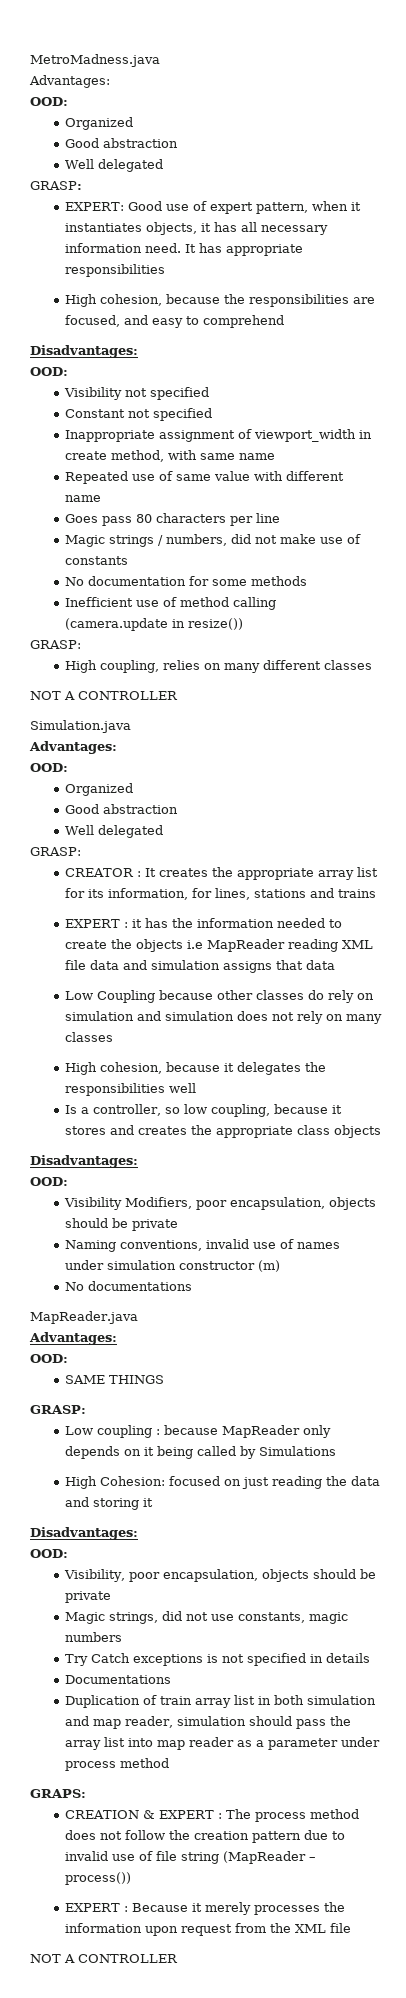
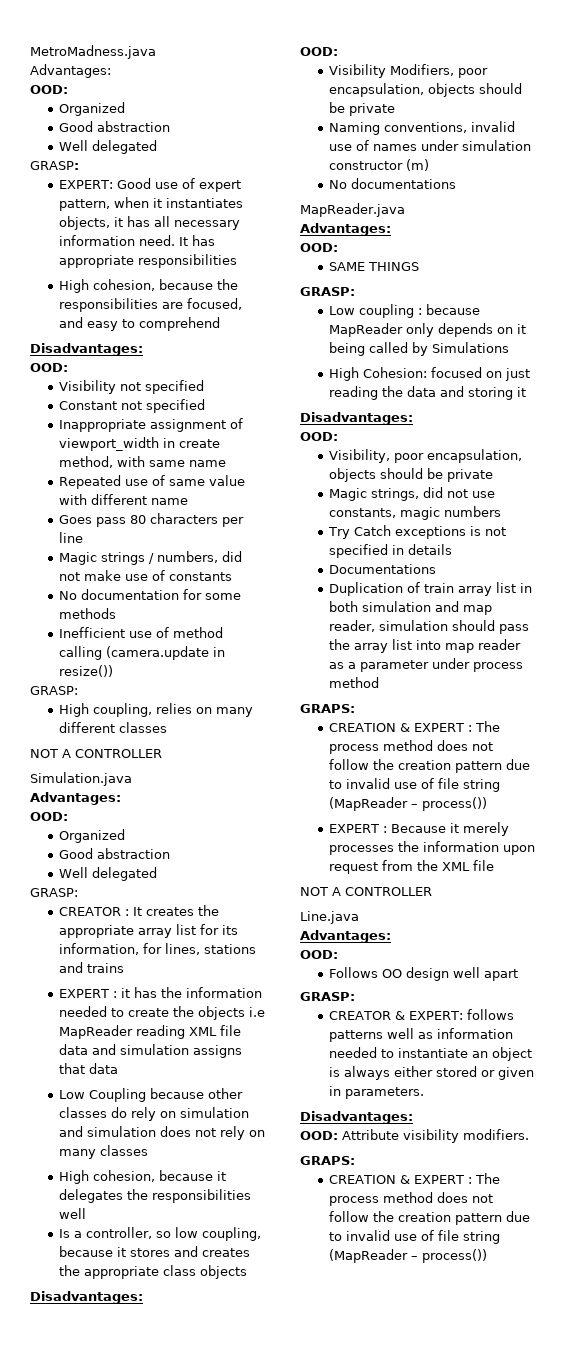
(178, 1958) none -> [300,911,359,924] [300,930,391,943] [300,950,338,959] [329,967,519,981] [300,992,355,1001] [329,1009,515,1020] [329,1028,514,1042] [329,1047,533,1061] [329,1066,535,1080] [329,1086,425,1099] [300,1111,413,1124] [300,1129,529,1143] [300,1156,355,1165] [329,1173,501,1184] [329,1192,494,1206] [329,1211,531,1225] [329,1230,501,1244] [329,1249,488,1263] // Line.java // Advantages: // OOD: // Follows OO design well apart // GRASP: // CREATOR & EXPERT: follows patterns well as information needed to instantiate an object is always either stored or given in parameters. // Disadvantages: // OOD: Attribute visibility modifiers. // GRAPS: // CREATION & EXPERT : The process method does not follow the creation pattern due to invalid use of file string (MapReader – process())

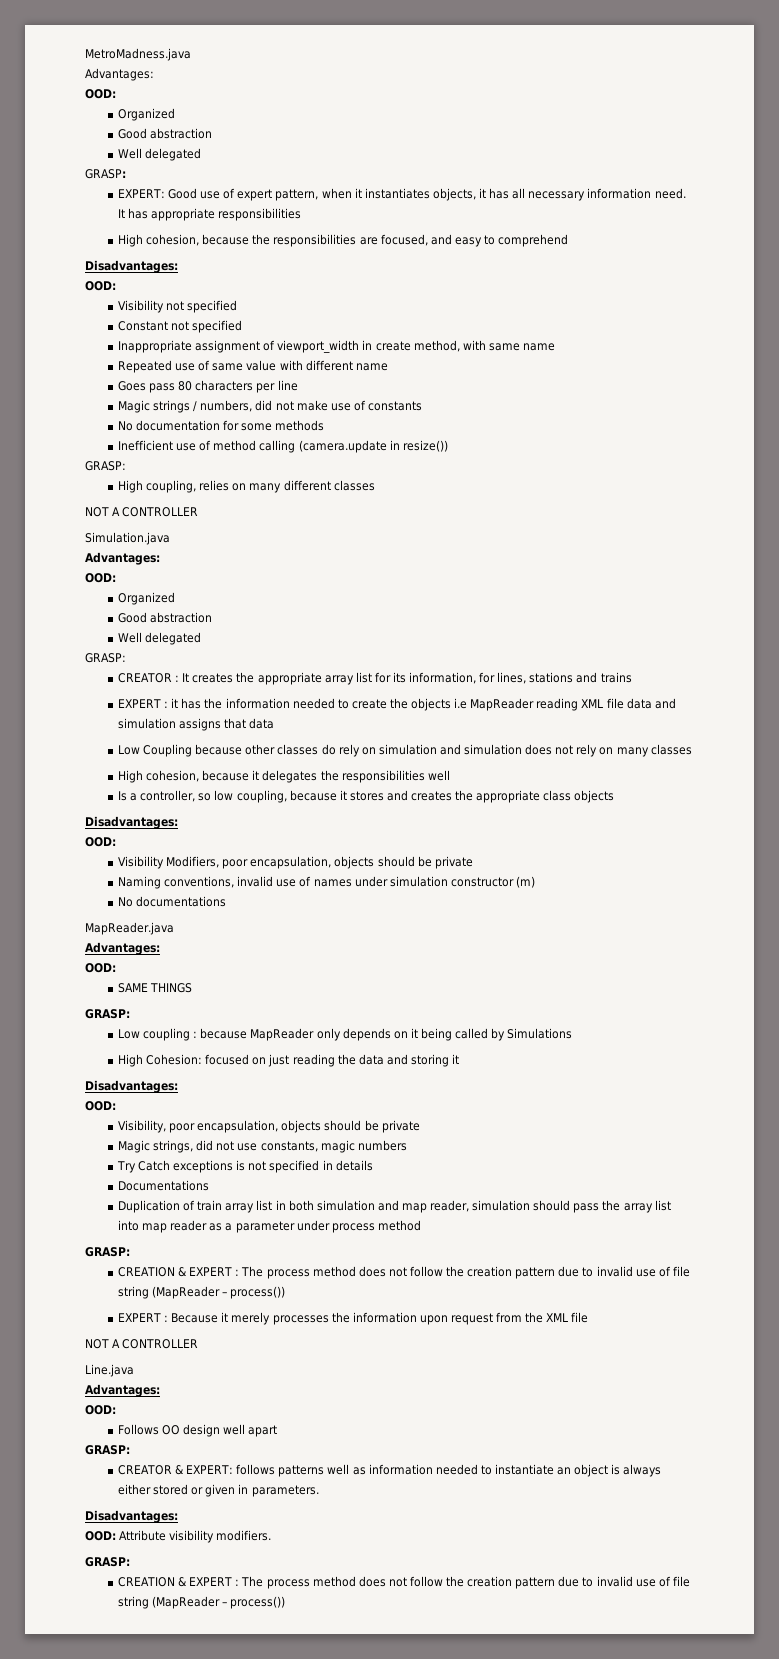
[300,704,355,713] GRAPS: -> [85,1247,130,1257] GRASP:
[300,1156,355,1165] GRAPS: -> [85,1557,130,1567] GRASP:

